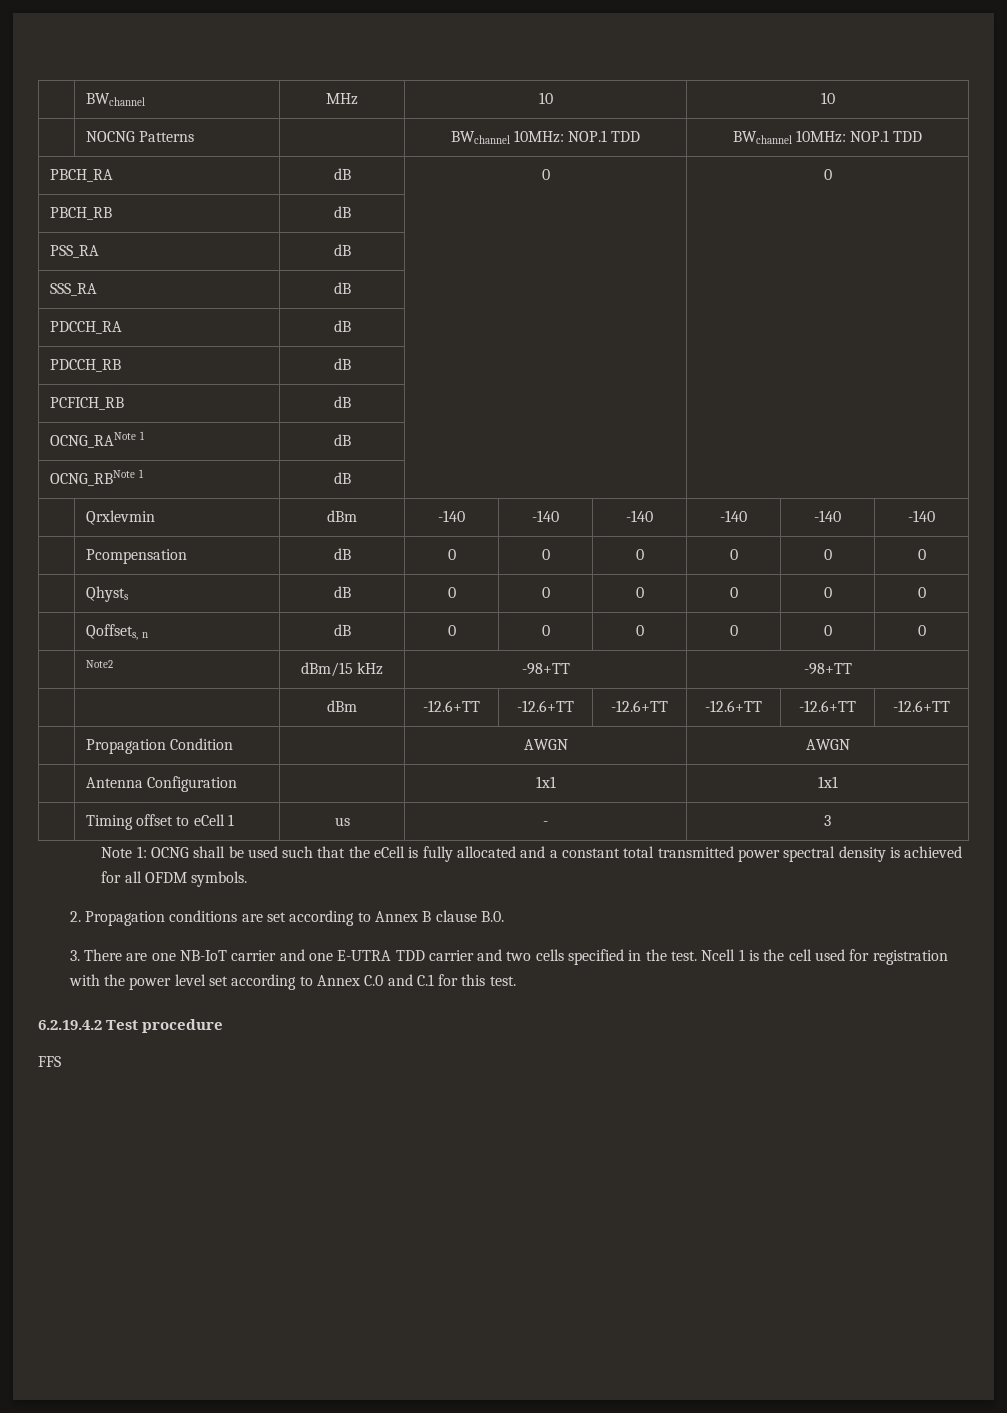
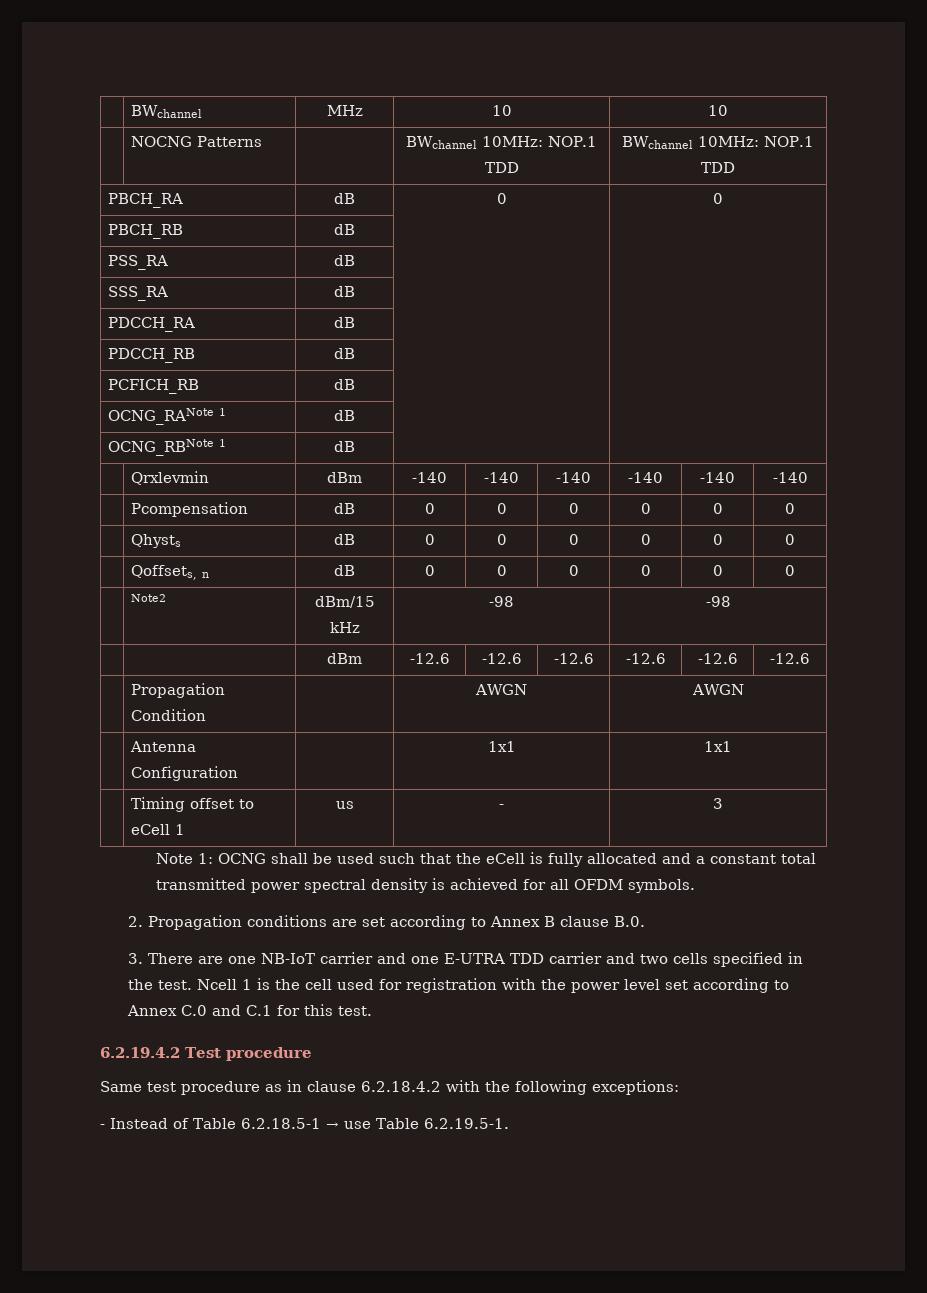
[521,663,570,675] [803,663,852,675] [327,700,357,712] [423,700,480,712] [517,700,574,712] [611,700,668,712] [705,700,762,712] [799,700,856,712] [893,700,950,712] -98+TT | -98+TT // | | dBm | -12.6+TT | -12.6+TT | -12.6+TT | -12.6+TT | -12.6+TT | -12.6+TT -> [489,596,514,607] [705,596,731,607] [327,653,362,664] [409,653,450,664] [481,653,522,664] [553,653,594,664] [625,653,666,664] [697,653,738,664] [770,653,810,664] -98 | -98 // | | dBm | -12.6 | -12.6 | -12.6 | -12.6 | -12.6 | -12.6
[38,1056,61,1067] FFS -> [100,1080,679,1095] [100,1118,509,1129] Same test procedure as in clause 6.2.18.4.2 with the following exceptions: // - Instead of Table 6.2.18.5-1 → use Table 6.2.19.5-1.

